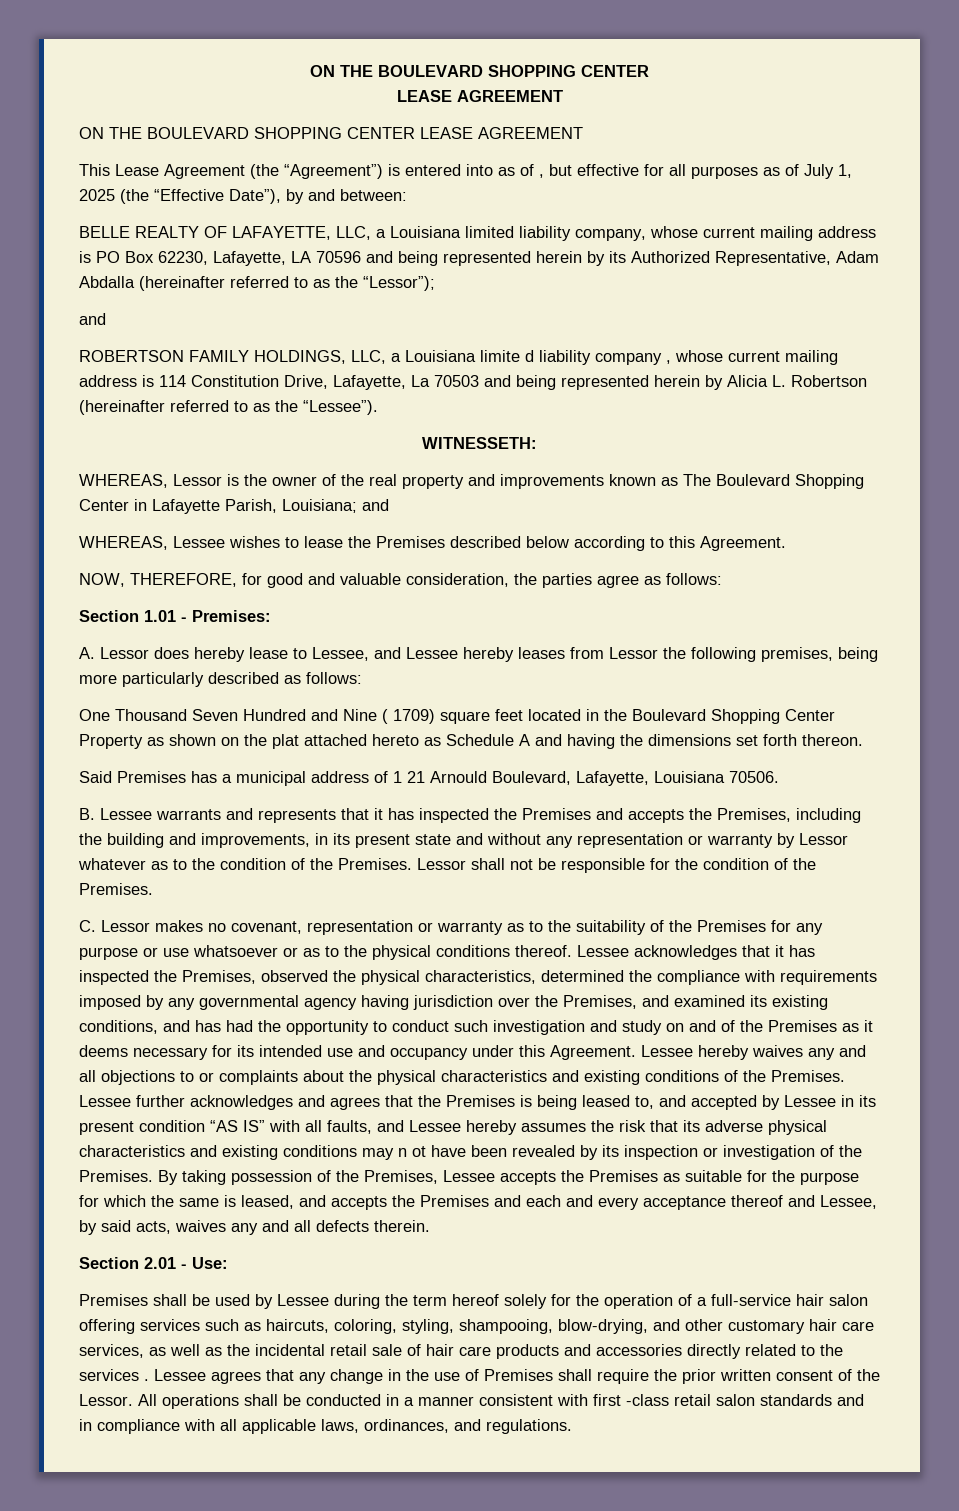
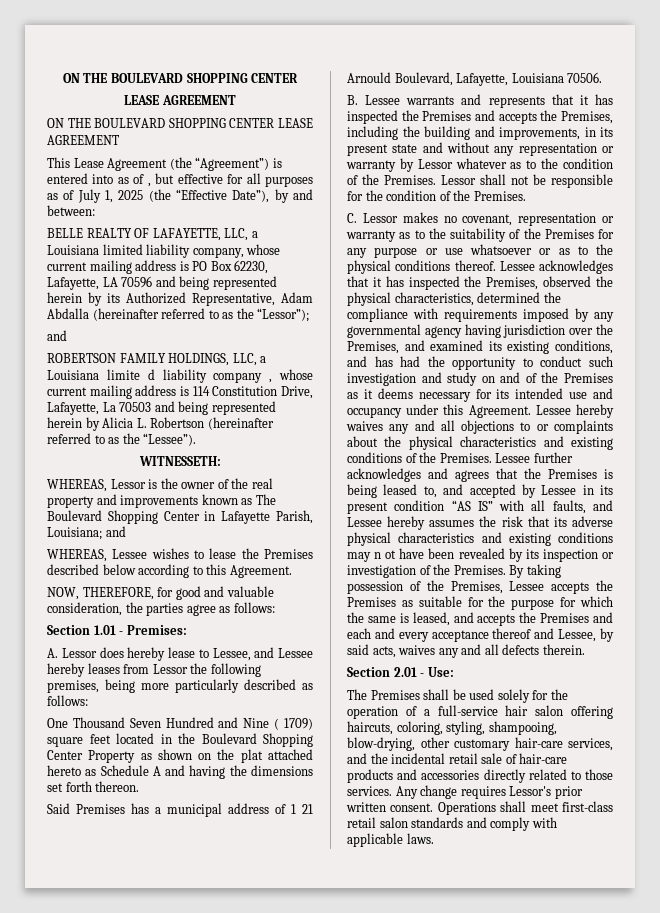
(228, 1263) none -> [347,689,367,700] The
[255,1294,499,1309] by Lessee during the term hereof -> (495, 694) none
[140,1319,261,1331] services such as -> (613, 712) none
[653,1319,680,1331] and -> (415, 744) none
[809,1319,874,1331] [79,1344,222,1358] hair care services, as well as -> [514,737,613,751] [347,753,367,764] hair-care services, and
[426,1344,491,1356] hair care -> [519,753,568,764] hair-care
[820,1344,843,1356] [79,1369,880,1384] [79,1394,864,1409] [79,1419,572,1434] the services . Lessee agrees that any change in the use of Premises shall require the prior written consent of the Lessor. All operations shall be conducted in a manner consistent with first -class retail salon standards and in compliance with all applicable laws, ordinances, and regulations. -> [585,769,613,780] [347,785,583,799] [346,801,613,815] [347,817,557,831] [347,833,434,847] those services. Any change requires Lessor's prior written consent. Operations shall meet first-class retail salon standards and comply with applicable laws.

